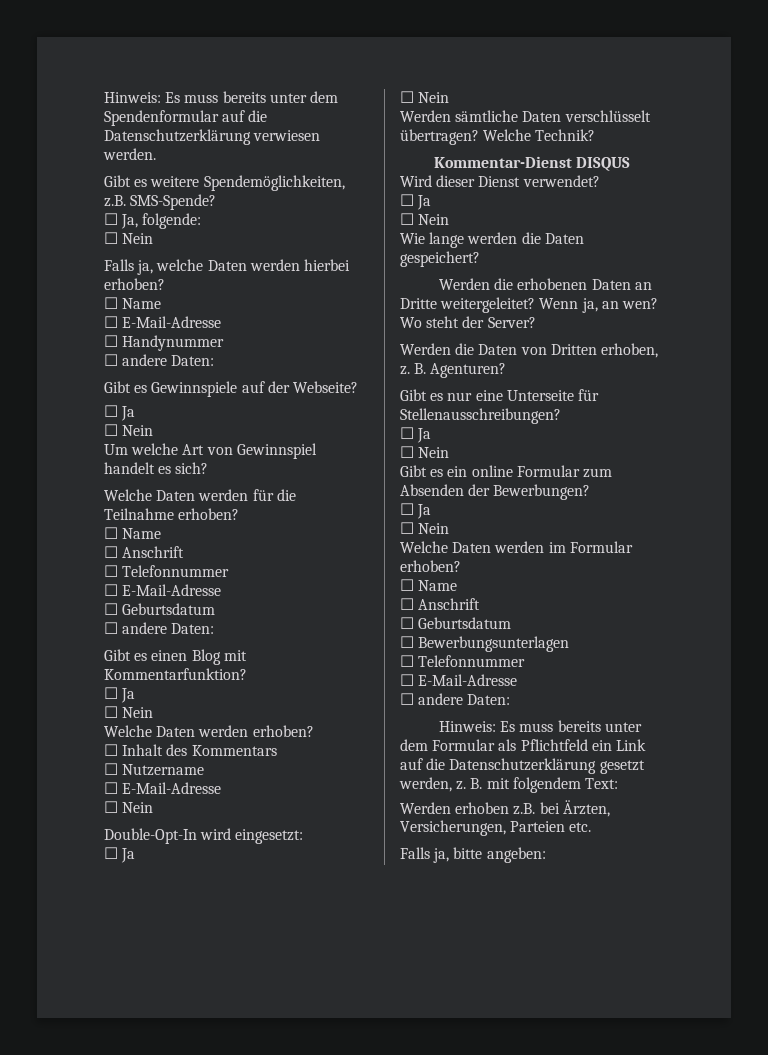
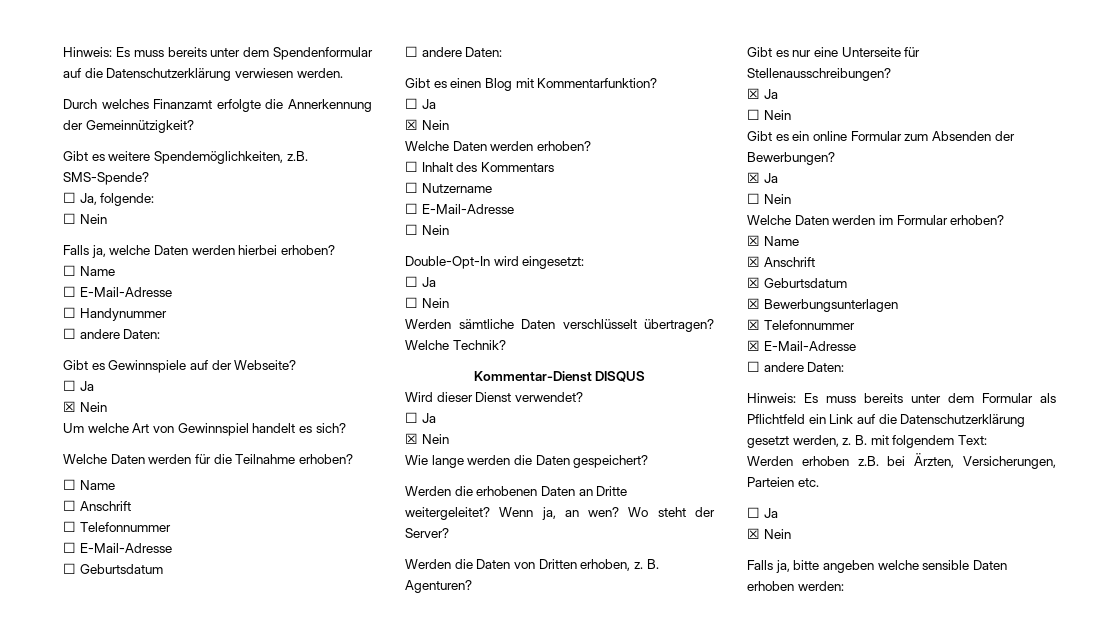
(156, 154) none -> [63,99,372,112] [63,120,194,133] // Durch welches Finanzamt erfolgte die Annerkennung der Gemeinnützigkeit?
[104,424,118,436] ☐ -> [63,401,76,412] ☒
[104,706,118,718] ☐ -> [405,119,418,130] ☒
[400,213,414,225] ☐ -> [405,433,418,444] ☒
[400,427,414,439] ☐ -> [747,88,760,99] ☒
[400,503,414,515] ☐ -> [747,172,760,183] ☒
[400,579,458,591] [400,598,481,610] [400,617,512,629] [400,636,414,648] ☐ Name // ☐ Anschrift // ☐ Geburtsdatum // ☐ -> [747,235,799,246] [747,256,815,267] [747,277,847,288] [747,298,760,309] ☒ Name // ☒ Anschrift // ☒ Geburtsdatum // ☒
[400,655,526,667] [400,674,414,686] ☐ Telefonnummer // ☐ -> [747,319,855,330] [747,340,760,351] ☒ Telefonnummer // ☒
(592, 827) none -> [747,507,778,518] [747,528,791,539] // ☐ Ja // ☒ Nein
[486,847,546,863] angeben: -> [822,560,1007,573] [747,581,844,591] angeben welche sensible Daten erhoben werden:

